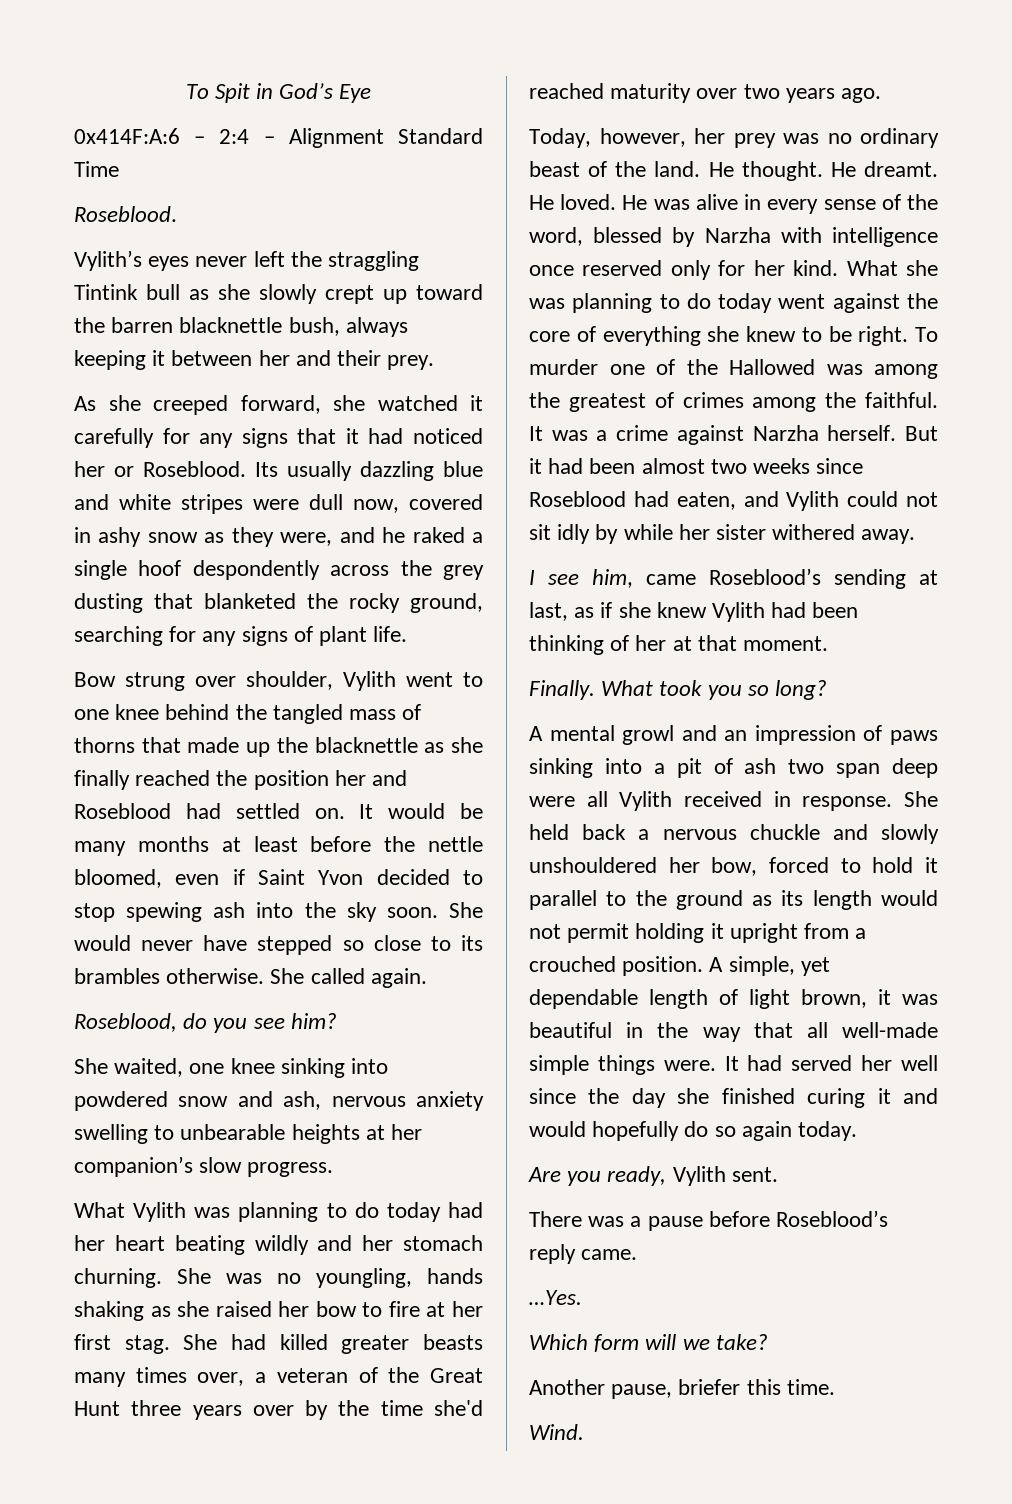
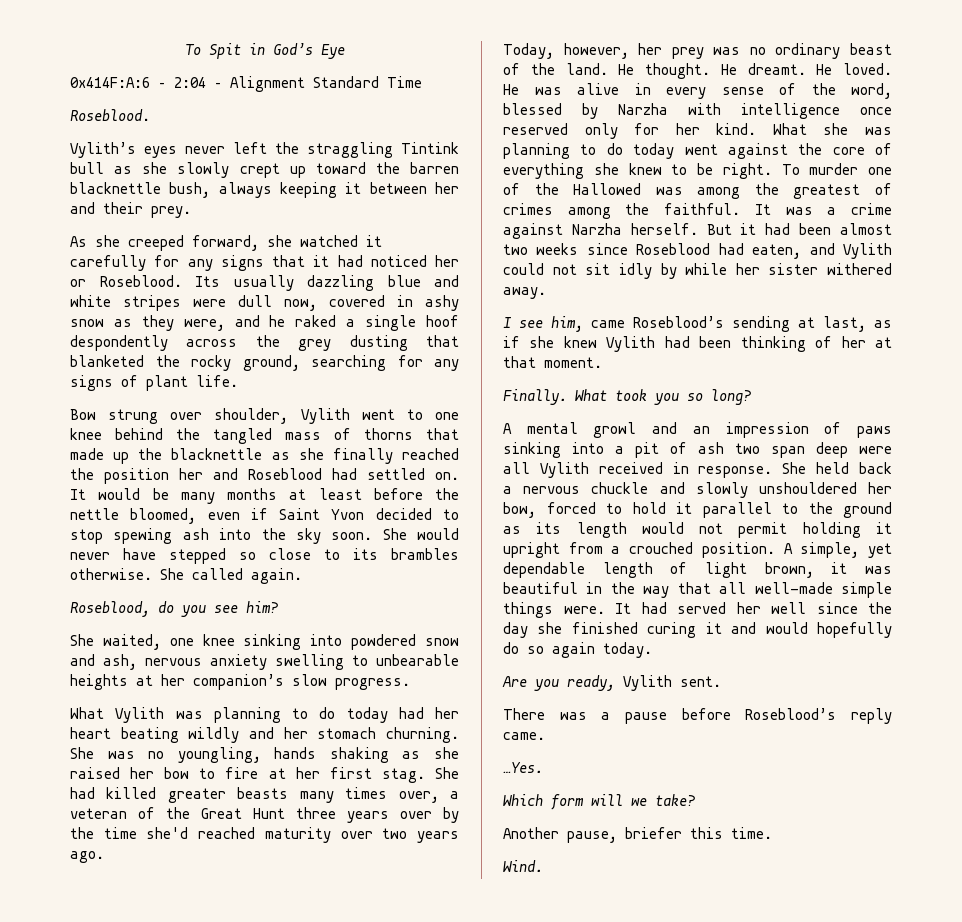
[219,129,250,144] 2:4 -> [174,77,206,88] 2:04

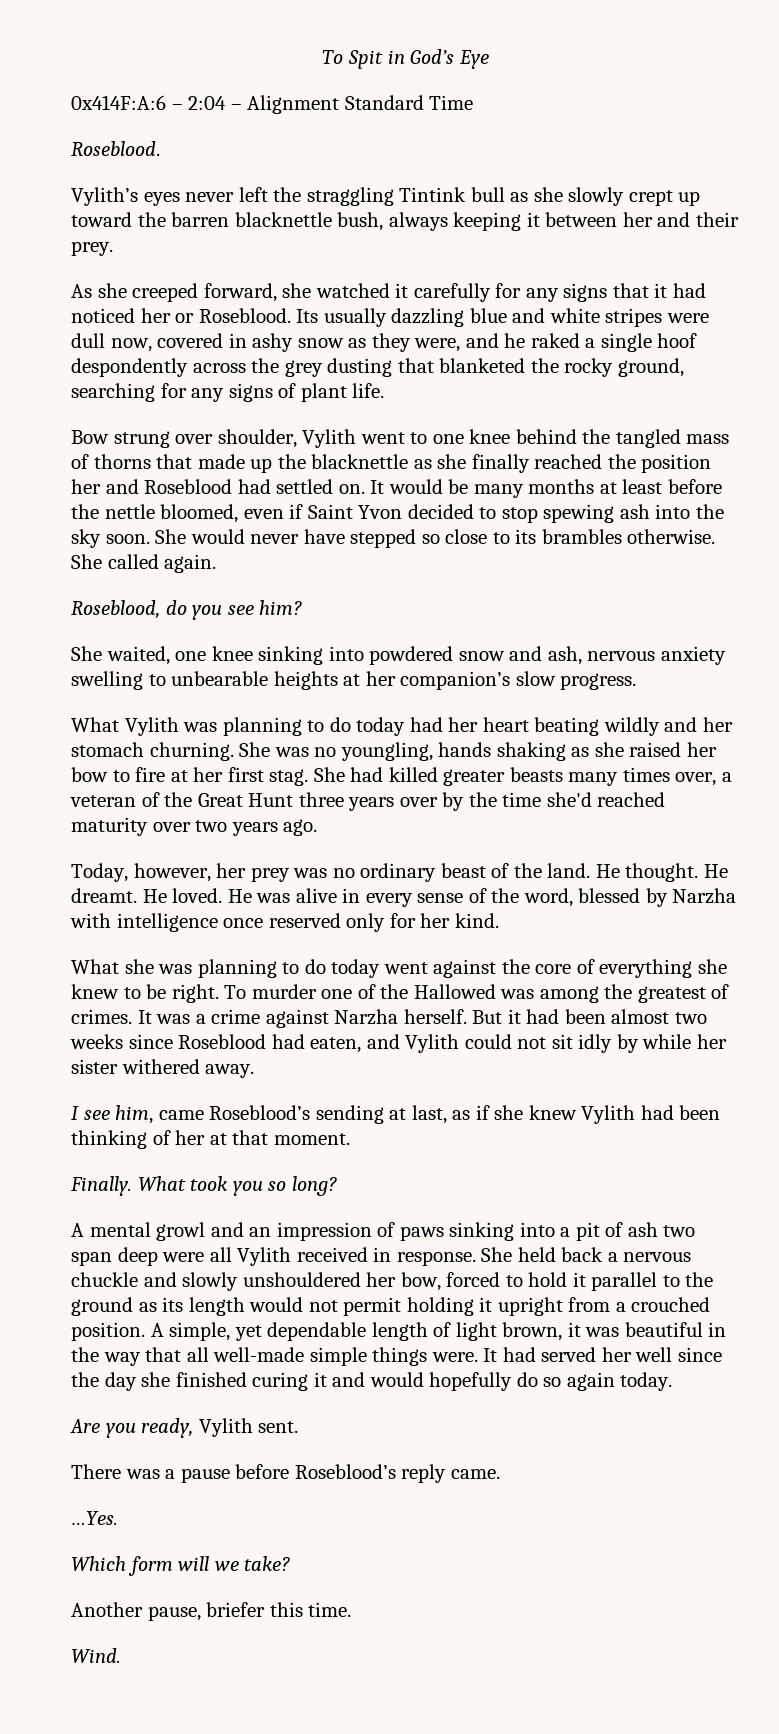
(757, 129) none -> (499, 920) //
[503,203,741,219] crimes among the faithful. -> [71,1009,132,1024] crimes.

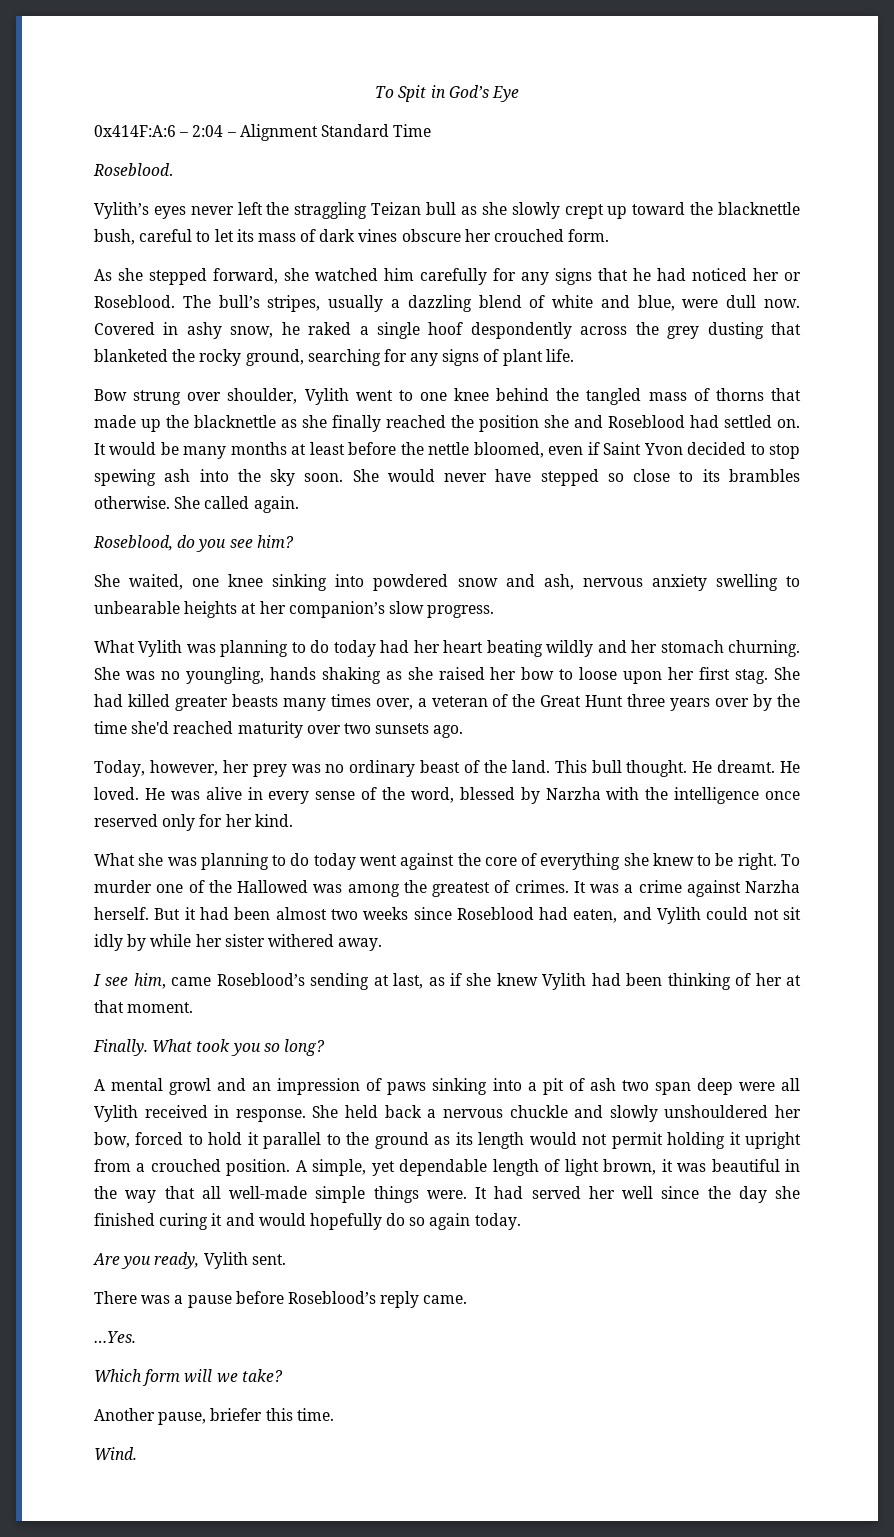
[399,187,467,202] Tintink -> [371,202,422,215] Teizan
[171,212,230,227] barren -> (714, 208) none
[388,212,739,231] [71,241,113,256] always keeping it between her and their prey. -> [139,229,610,242] careful to let its mass of dark vines obscure her crouched form.
[132,283,199,302] creeped -> [149,268,207,285] stepped
[395,283,409,298] it -> [384,268,414,281] him
[654,283,668,298] it -> [633,268,651,281] he
[296,308,709,327] [71,333,499,352] Its usually dazzling blue and white stripes were dull now, covered in ashy snow as they were, and -> [182,295,801,312] [94,322,274,339] The bull’s stripes, usually a dazzling blend of white and blue, were dull now. Covered in ashy snow,
[71,479,101,494] her -> [544,415,569,428] she
[135,767,188,782] fire at -> [579,667,663,684] loose upon
[231,822,278,836] years -> [375,723,430,734] sunsets
[595,864,620,878] He -> [554,760,622,773] This bull
(111, 920) none -> [645,787,669,800] the

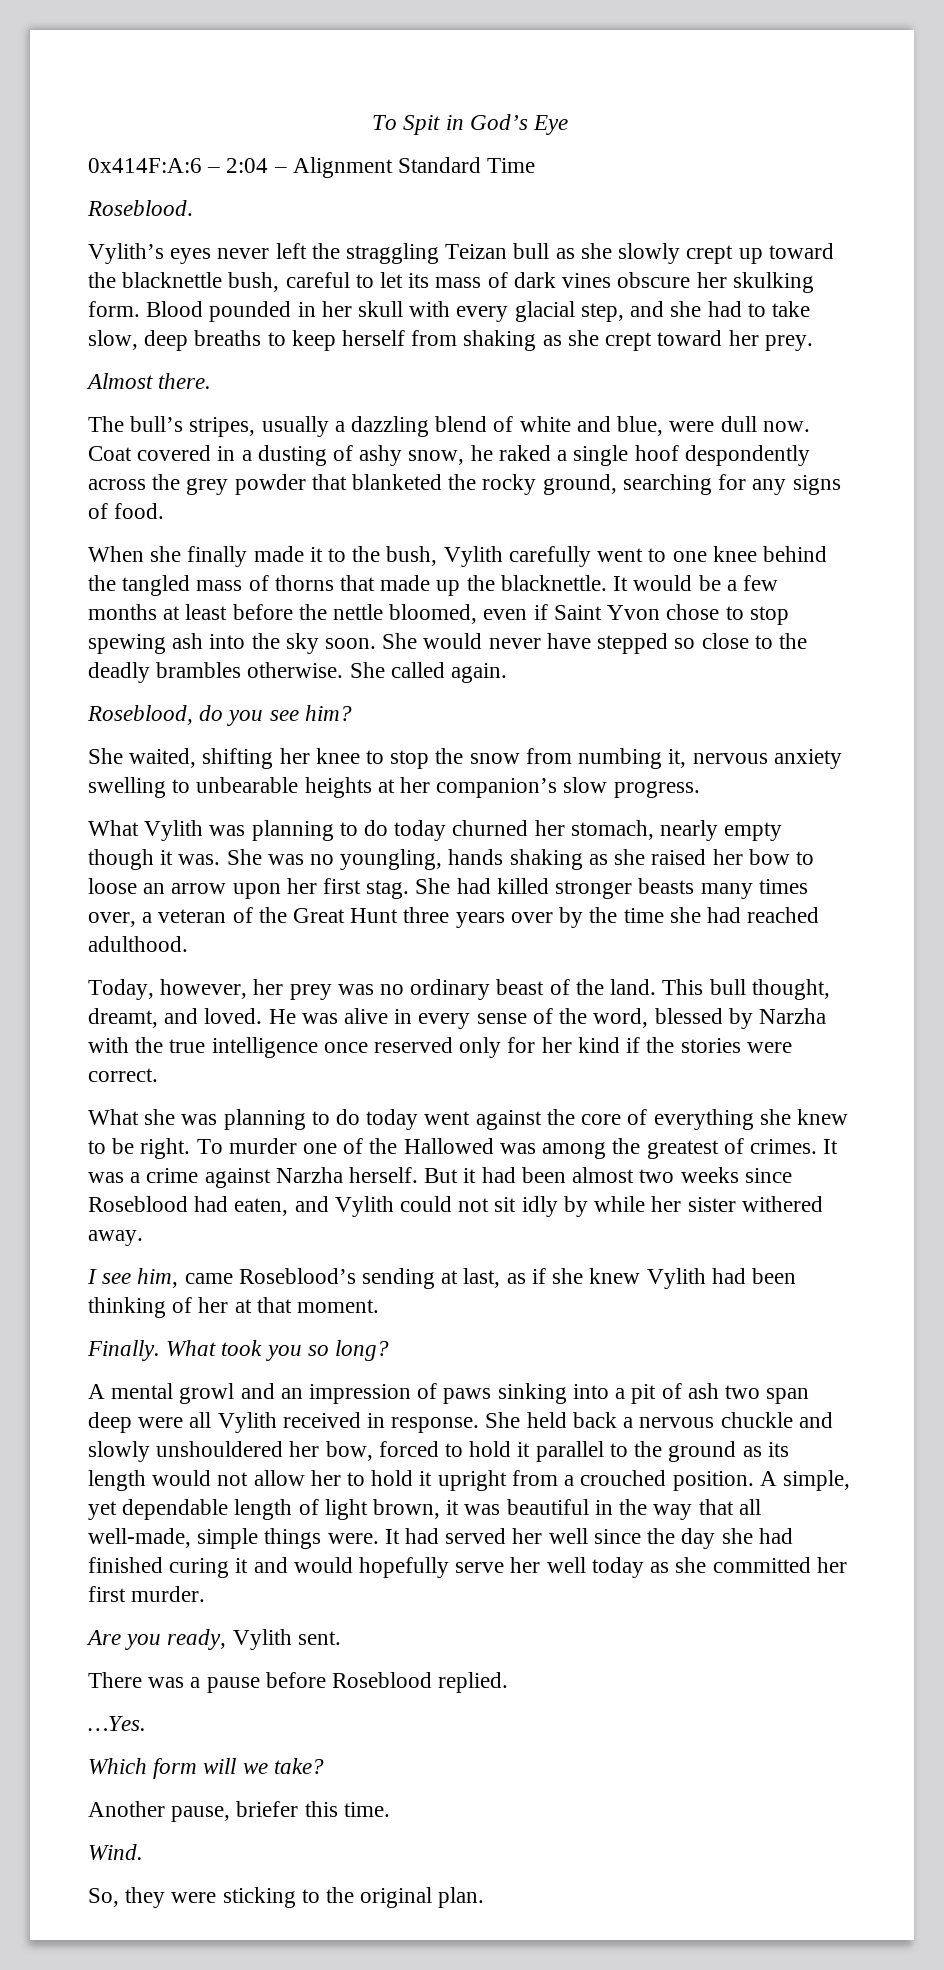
[494,229,565,242] crouched -> [732,272,814,293] skulking
[94,268,801,285] [94,295,175,308] // As she stepped forward, she watched him carefully for any signs that he had noticed her or Roseblood. -> [146,301,810,322] [88,330,813,351] [86,373,212,389] Blood pounded in her skull with every glacial step, and she had to take slow, deep breaths to keep herself from shaking as she crept toward her prey. // Almost there. //
[94,322,179,335] Covered in -> [88,445,354,466] Coat covered in a dusting of
[707,322,764,339] dusting -> [234,474,306,495] powder
[502,349,574,366] [94,388,349,405] plant life. // Bow strung over shoulder, Vylith -> [114,503,165,519] [88,546,591,567] food. // When she finally made it to the bush, Vylith carefully
[194,415,800,432] blacknettle as she finally reached the position she and Roseblood had settled on. -> [500,575,607,591] blacknettle.
[183,446,227,459] many -> [726,575,778,591] a few
[687,442,747,455] decided -> [666,604,720,620] chose
[702,469,720,482] its -> [778,633,807,649] [88,662,150,683] the deadly
[192,574,574,591] one knee sinking into powdered snow and ash, -> [202,748,687,769] shifting her knee to stop the snow from numbing it,
[380,640,800,657] had her heart beating wildly and her stomach churning. -> [452,820,783,841] [88,849,221,870] churned her stomach, nearly empty though it was.
(618, 673) none -> [143,883,227,894] an arrow
[174,696,228,711] greater -> [555,880,633,899] stronger
[131,721,464,738] she'd reached maturity over two sunsets ago. -> [669,907,820,923] [88,936,188,952] she had reached adulthood.
[626,760,800,777] thought. He dreamt. He -> [751,979,830,1000] [88,1008,199,1028] thought, dreamt, and
(669, 793) none -> [169,1039,206,1053] true
[254,814,293,827] kind. -> [577,1037,792,1053] [88,1068,158,1082] kind if the stories were correct.
[611,1132,726,1149] permit holding -> [253,1470,414,1486] allow her to hold
[229,1186,307,1199] well-made -> [88,1528,191,1548] well-made,
(800, 1192) none -> [758,1528,793,1544] had
[386,1213,521,1230] do so again today. -> [455,1557,847,1578] [88,1586,206,1602] serve her well today as she committed her first murder.
[287,1291,468,1308] Roseblood’s reply came. -> [332,1672,509,1693] Roseblood replied.
(137, 1453) none -> [88,1887,485,1908] // So, they were sticking to the original plan.

